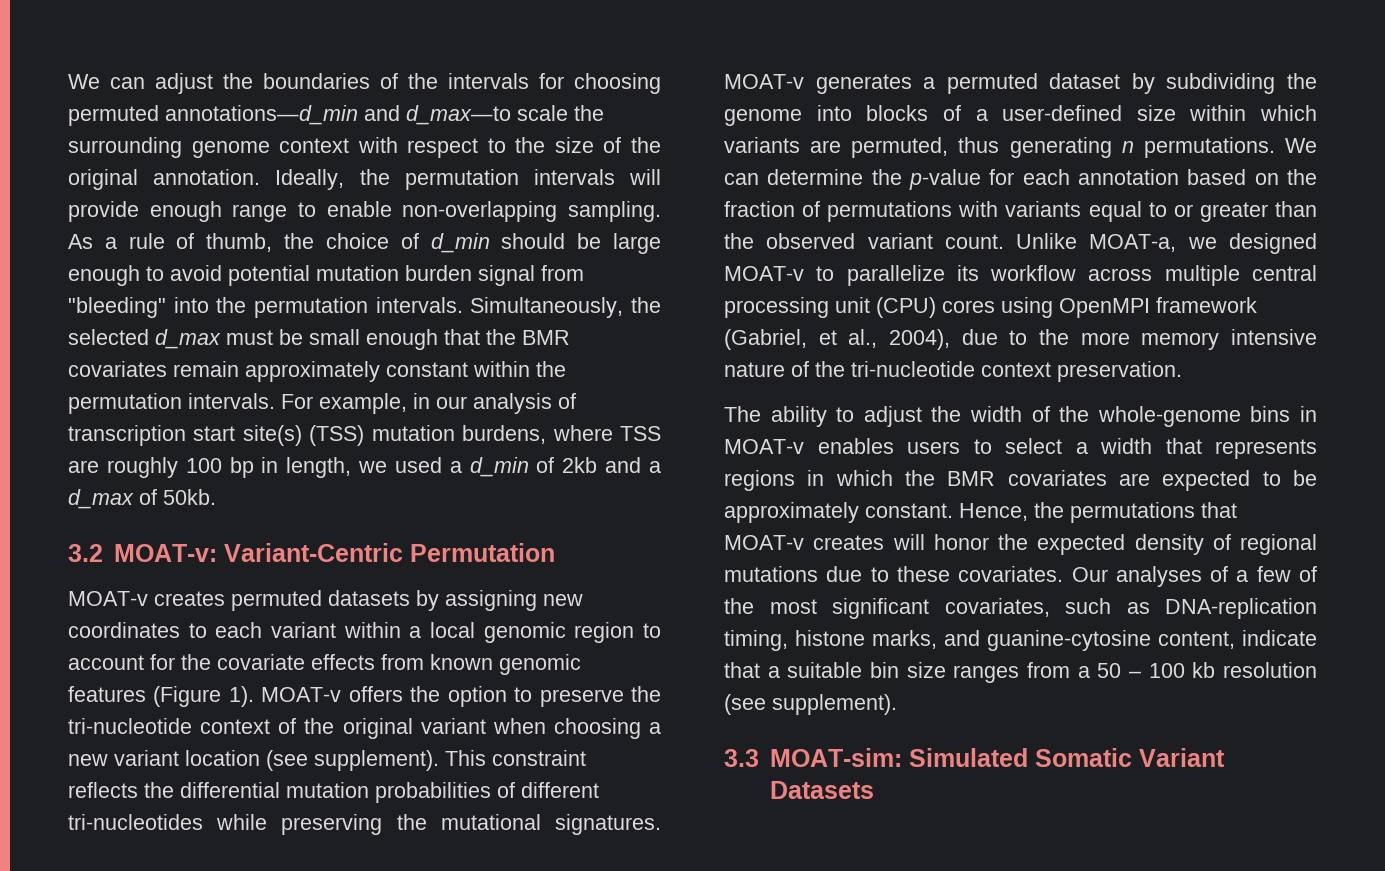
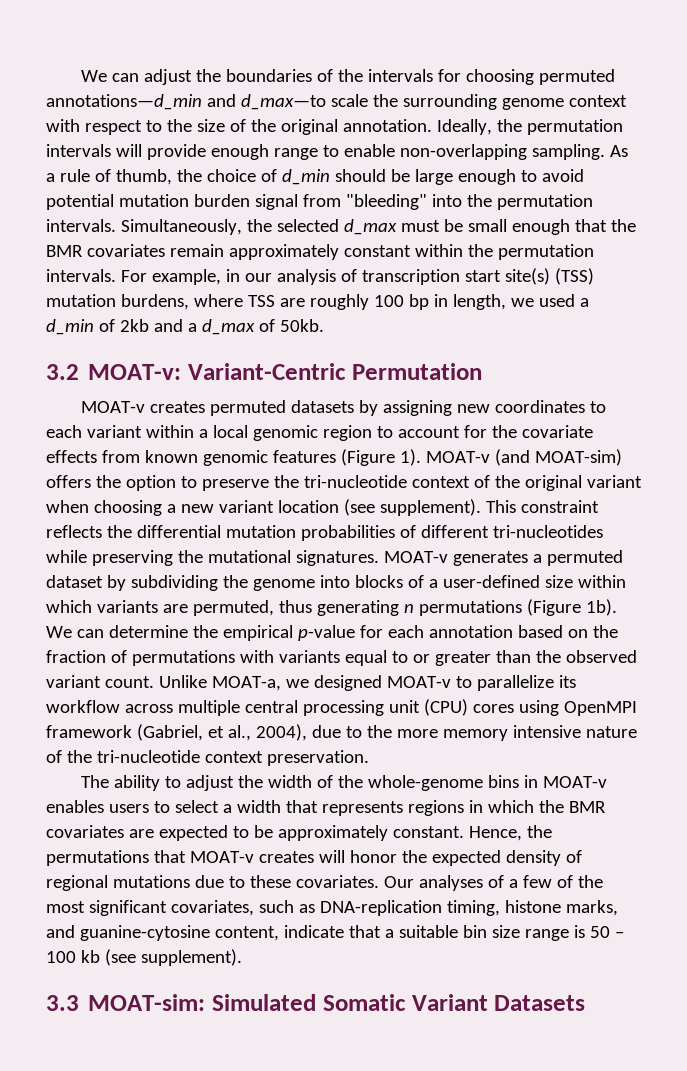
(342, 694) none -> [494,449,622,466] (and MOAT-sim)
[1143,137,1275,158] permutations. -> [418,599,617,616] permutations (Figure 1b).
(902, 177) none -> [222,625,293,641] empirical
[953,662,1090,683] ranges from a -> [524,925,585,941] range is
[1223,662,1317,678] resolution -> (100, 956) none

